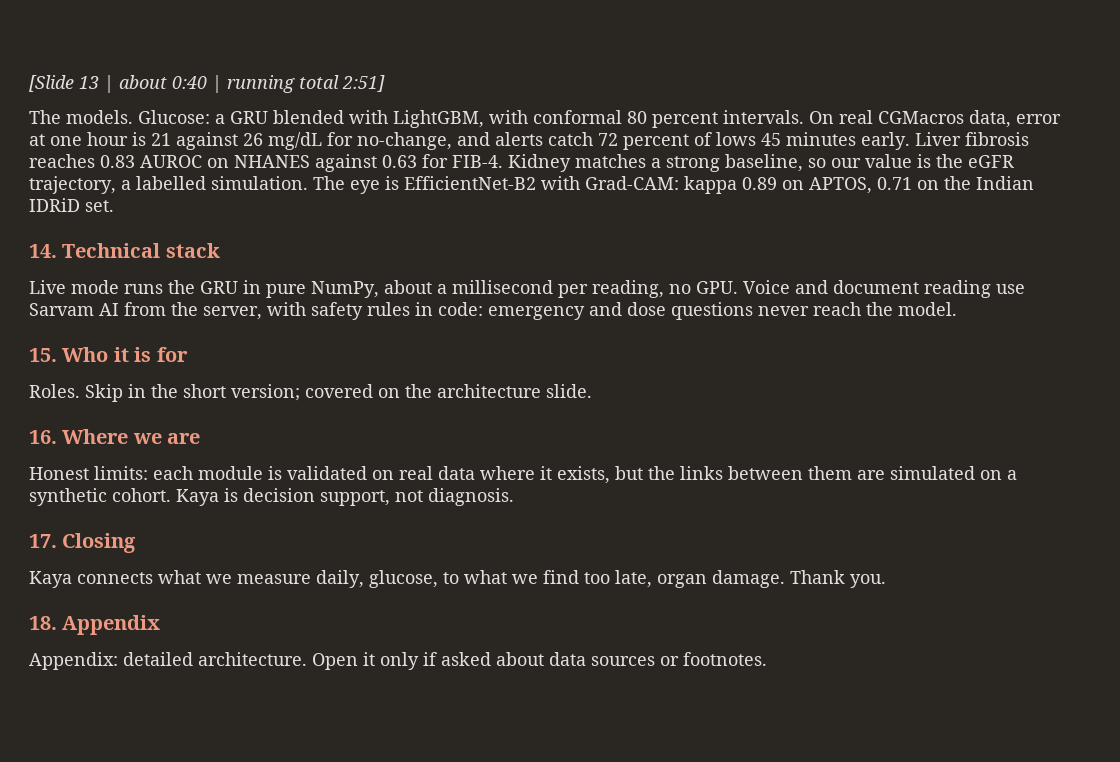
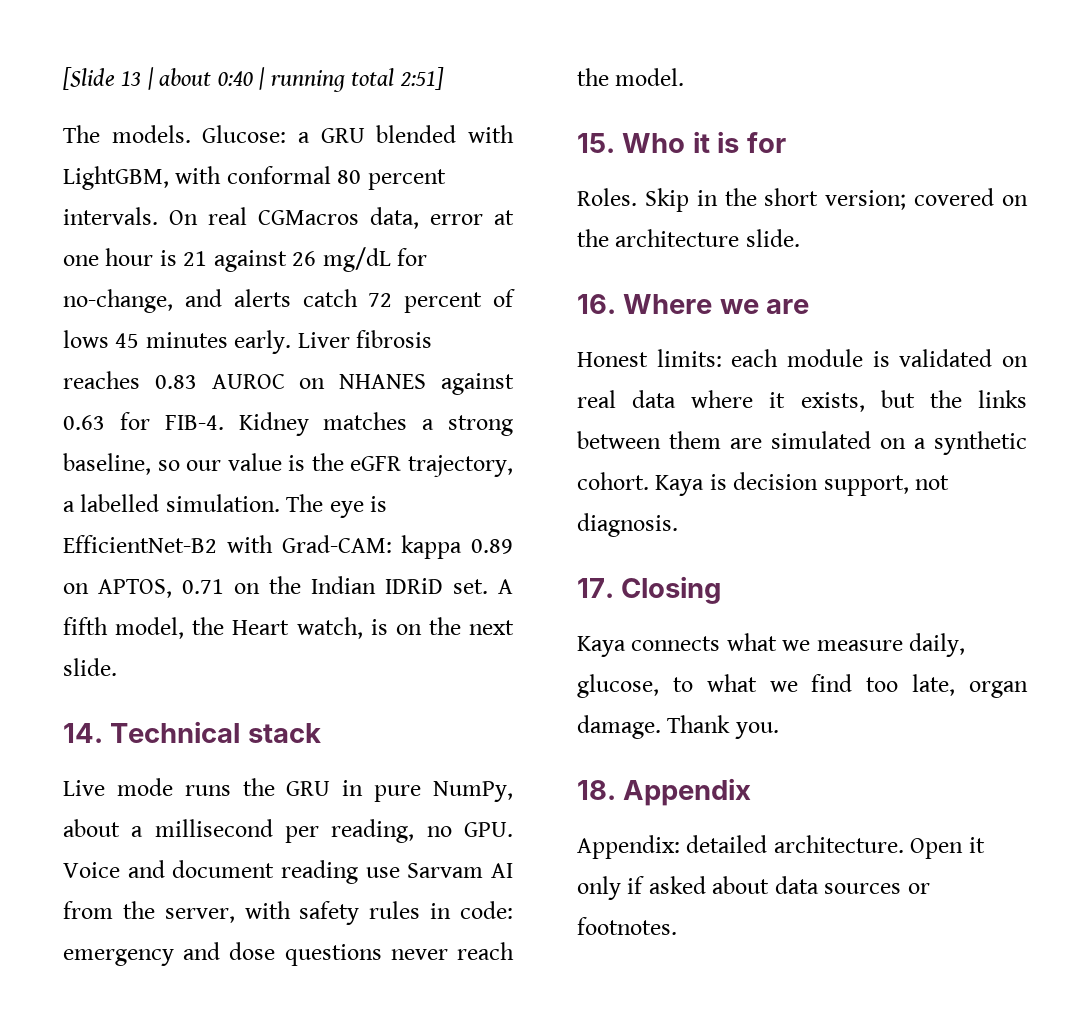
(114, 206) none -> [498,579,513,594] [63,617,514,639] [63,658,117,676] A fifth model, the Heart watch, is on the next slide.

